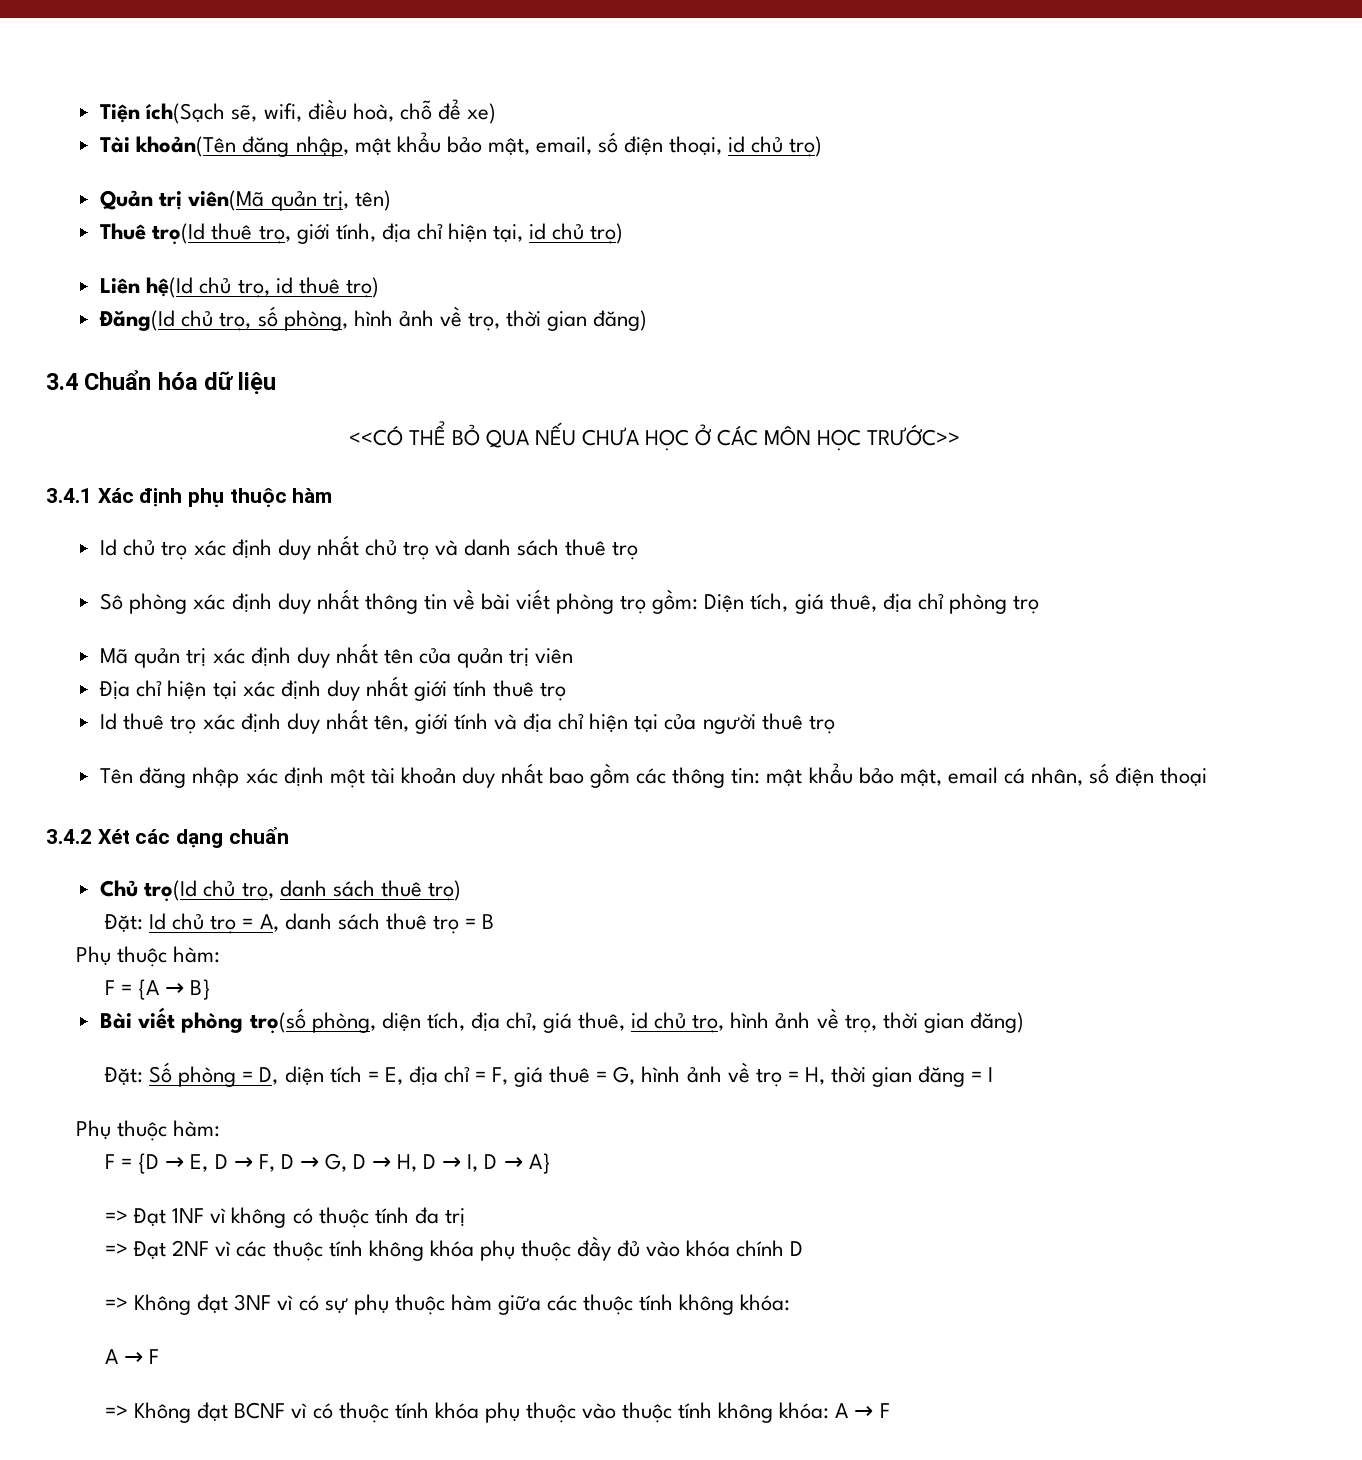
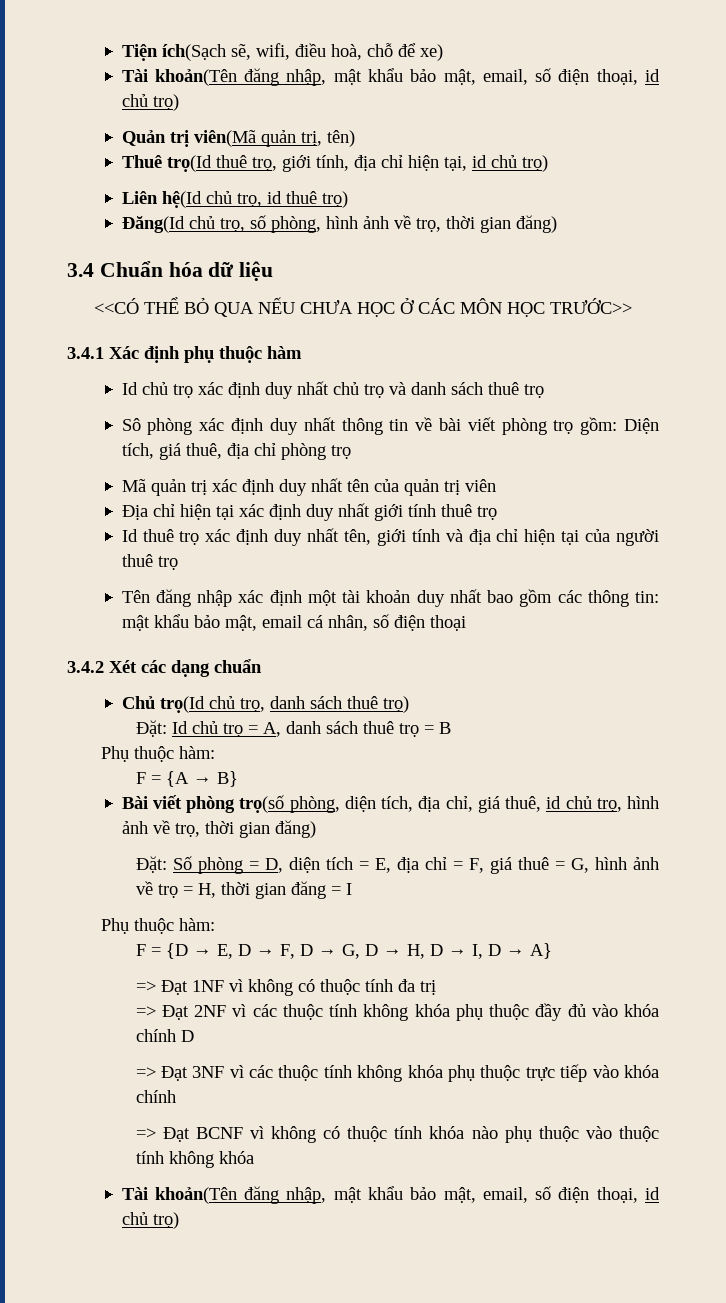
[134,1294,791,1315] [105,1349,160,1364] [105,1402,229,1423] Không đạt 3NF vì có sự phụ thuộc hàm giữa các thuộc tính không khóa: // A → F // => Không đạt -> [160,1064,659,1082] [135,1090,176,1103] [135,1127,190,1142] Đạt 3NF vì các thuộc tính không khóa phụ thuộc trực tiếp vào khóa chính // => Đạt
(308, 1410) none -> [270,1126,316,1143] không
(479, 1410) none -> [471,1126,498,1139] nào
[779,1402,890,1419] khóa: A → F -> [218,1151,254,1164] [121,1186,660,1204] [121,1212,179,1229] khóa // Tài khoản(Tên đăng nhập, mật khẩu bảo mật, email, số điện thoại, id chủ trọ)

